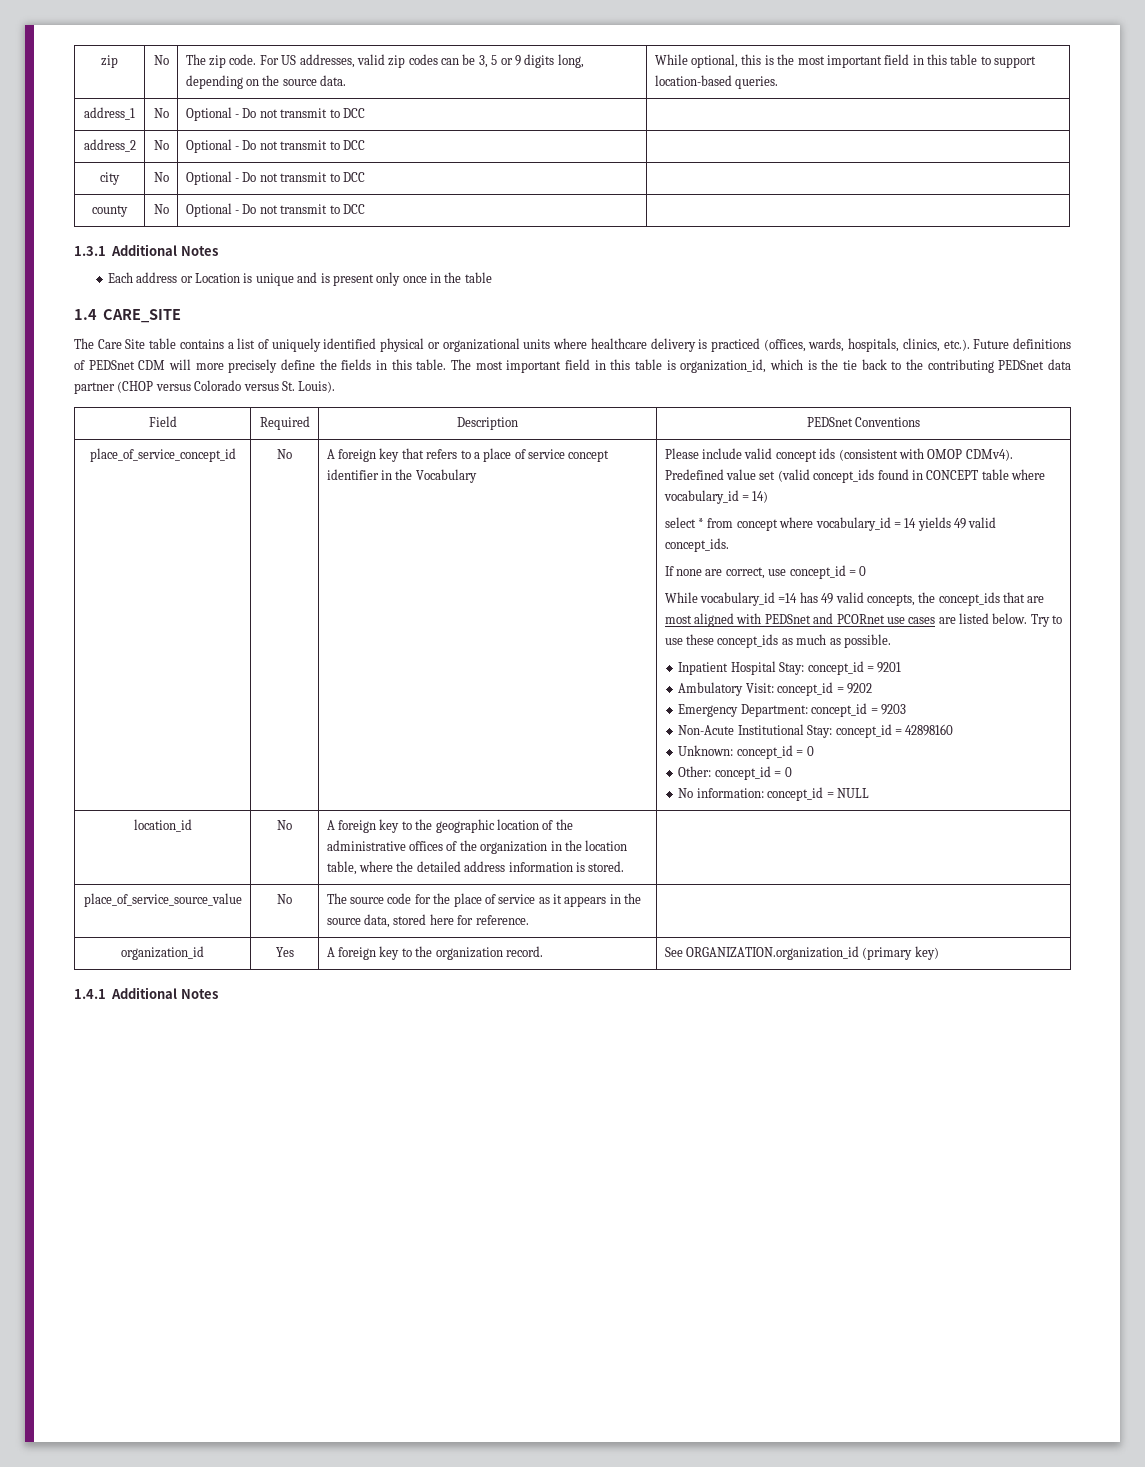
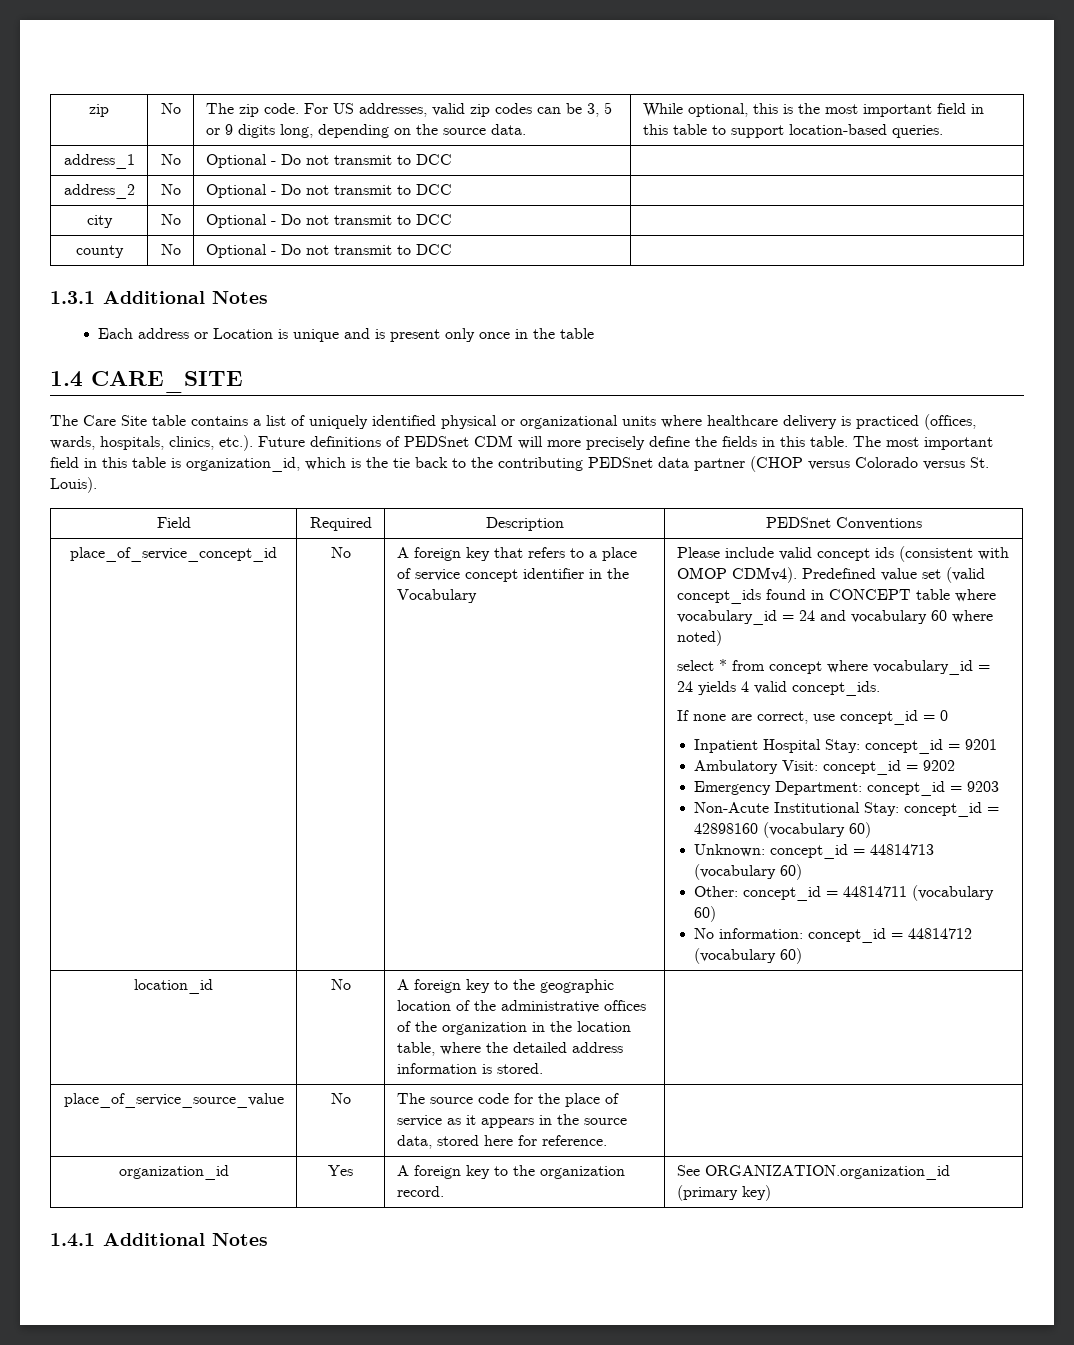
[752,491,769,503] 14) -> [798,610,993,624] [676,630,722,646] 24 and vocabulary 60 where noted)
[904,517,967,531] 14 yields 49 -> [676,681,749,695] 24 yields 4
[664,592,1045,606] [664,613,1063,627] [664,634,891,648] // While vocabulary_id =14 has 49 valid concepts, the concept_ids that are most aligned with PEDSnet and PCORnet use cases are listed below. Try to use these concept_ids as much as possible. -> (948, 715) none
(954, 730) none -> [763,822,872,838] (vocabulary 60)
[806,746,814,756] 0 -> [870,844,935,855] [694,864,803,880] 44814713 (vocabulary 60)
[784,767,792,777] 0 -> [843,885,995,901] [694,906,717,922] 44814711 (vocabulary 60)
[836,788,869,798] NULL -> [908,928,973,939] [694,948,803,964] 44814712 (vocabulary 60)

